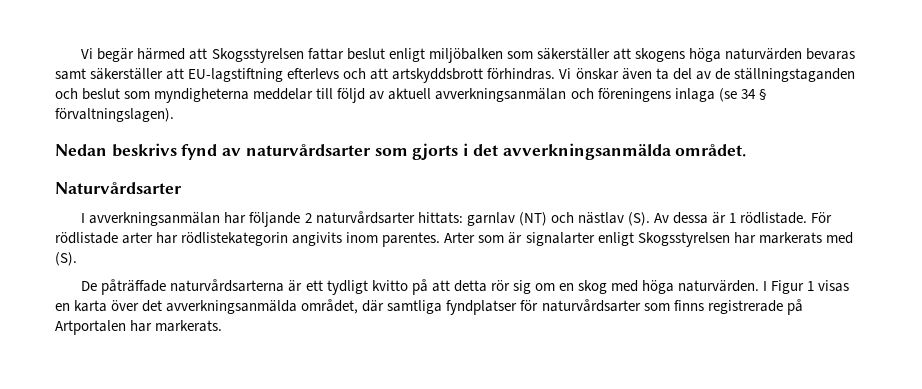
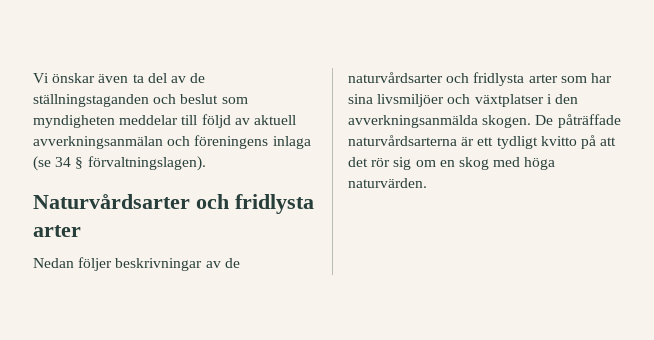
[81,48,856,63] [55,68,572,83] Vi begär härmed att Skogsstyrelsen fattar beslut enligt miljöbalken som säkerställer att skogens höga naturvärden bevaras samt säkerställer att EU-lagstiftning efterlevs och att artskyddsbrott förhindras. Vi -> [33,73,49,83] Vi
[154,88,250,103] myndigheterna -> [33,115,115,128] myndigheten
[55,143,747,160] [55,182,182,194] [81,211,833,227] [55,232,853,247] [55,252,77,266] Nedan beskrivs fynd av naturvårdsarter som gjorts i det avverkningsanmälda området. // Naturvårdsarter // I avverkningsanmälan har följande 2 naturvårdsarter hittats: garnlav (NT) och nästlav (S). Av dessa är 1 rödlistade. För rödlistade arter har rödlistekategorin angivits inom parentes. Arter som är signalarter enligt Skogsstyrelsen har markerats med (S). // -> [33,194,314,214] [33,225,81,237] [33,257,240,271] [348,72,612,86] [348,94,578,107] [348,115,532,128] Naturvårdsarter och fridlysta arter // Nedan följer beskrivningar av de naturvårdsarter och fridlysta arter som har sina livsmiljöer och växtplatser i den avverkningsanmälda skogen.
[453,280,487,292] detta -> [348,157,368,167] det
[763,280,850,294] [55,299,803,315] [55,320,223,335] I Figur 1 visas en karta över det avverkningsanmälda området, där samtliga fyndplatser för naturvårdsarter som finns registrerade på Artportalen har markerats. -> (427, 183) none

